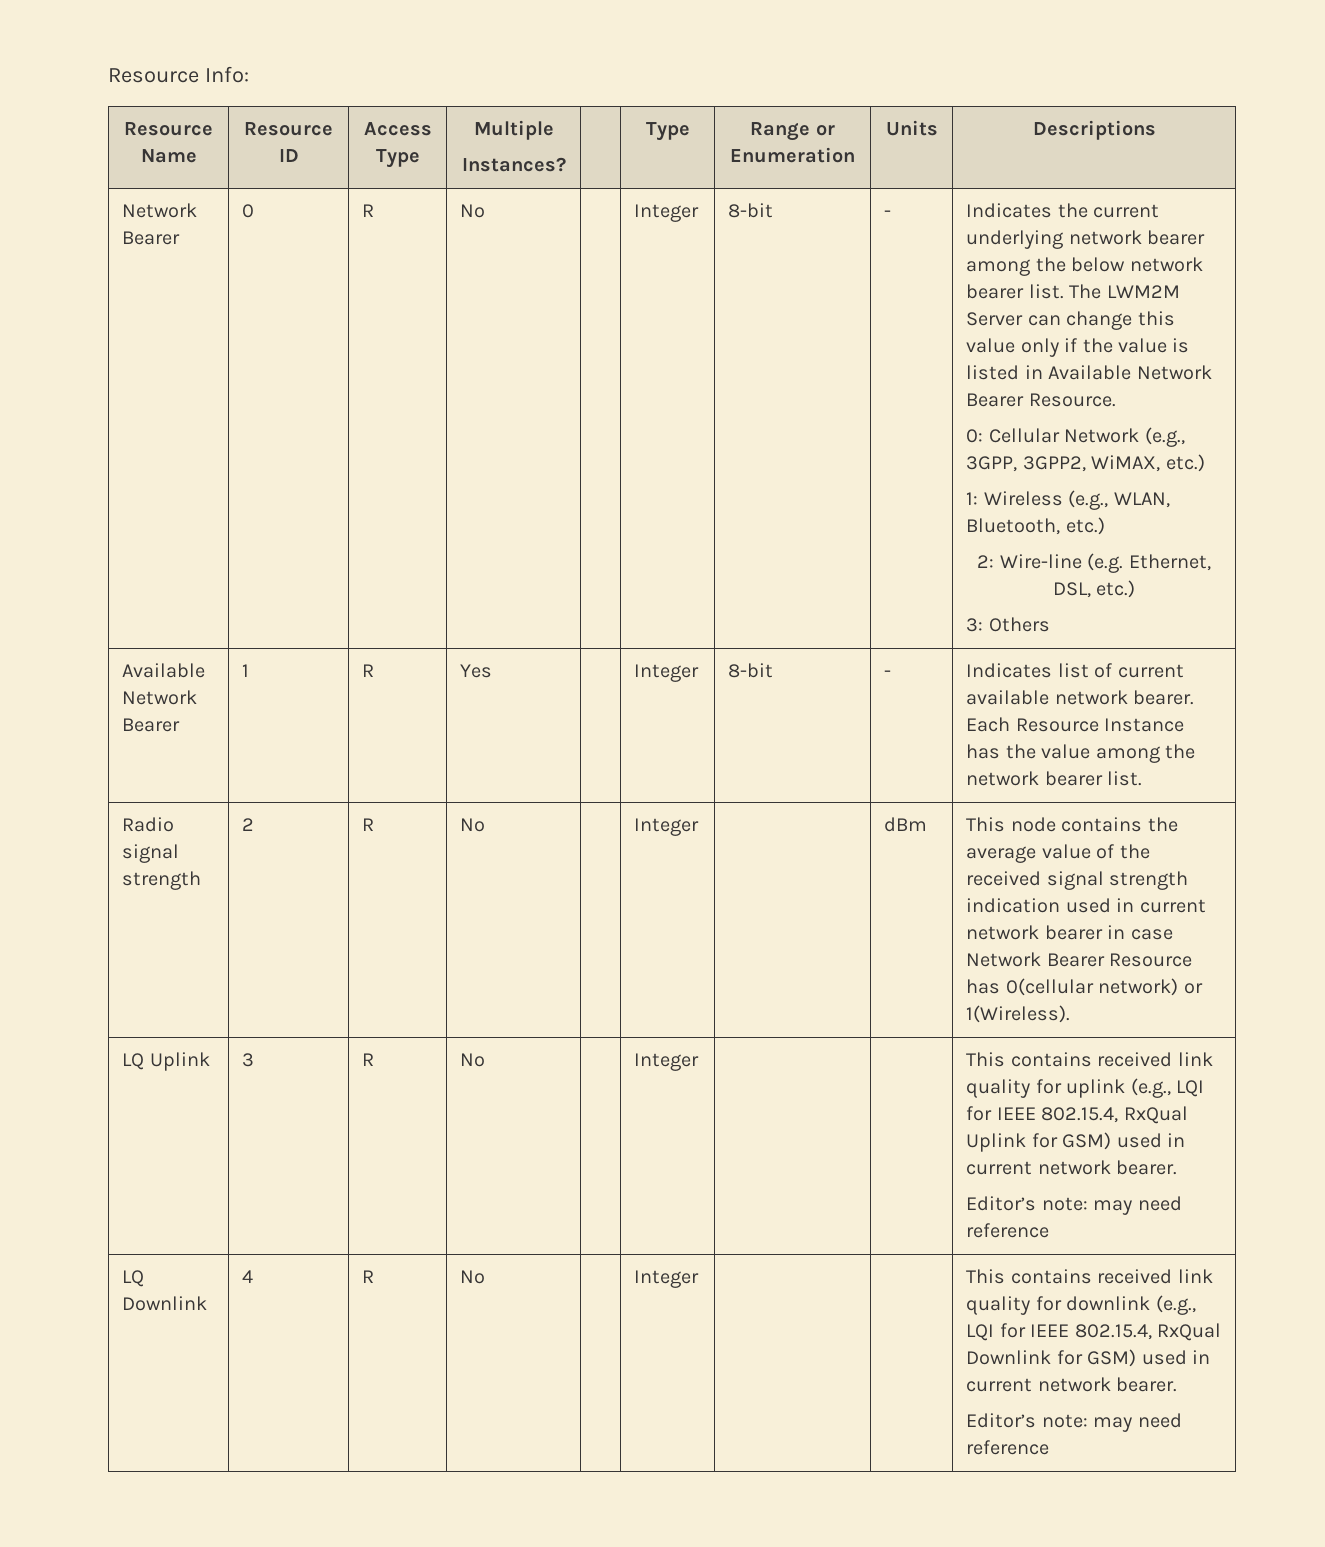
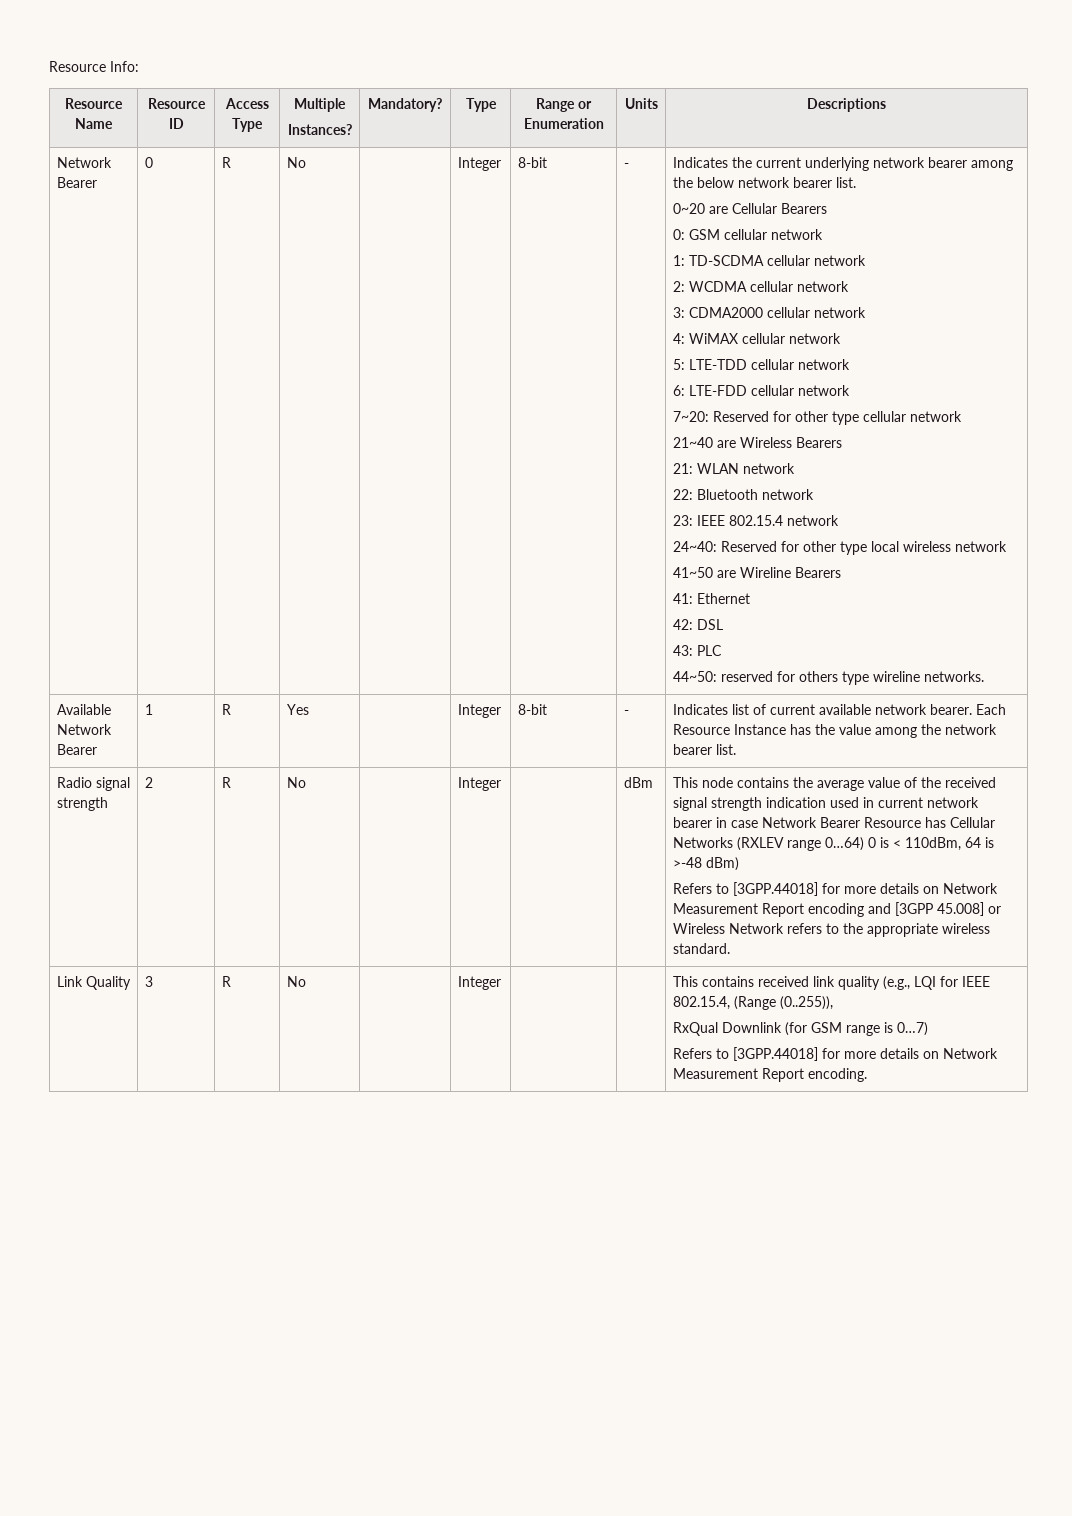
(566, 164) none -> [368,98,442,112] Mandatory?
[1069,284,1180,299] [966,311,1175,330] [966,338,1190,357] [966,365,1212,380] [966,393,1116,407] [966,427,1185,447] [966,454,1205,472] [966,490,1170,510] [966,517,1105,535] [977,553,1211,573] [1052,580,1136,598] [966,617,1050,632] The LWM2M Server can change this value only if the value is listed in Available Network Bearer Resource. // 0: Cellular Network (e.g., 3GPP, 3GPP2, WiMAX, etc.) // 1: Wireless (e.g., WLAN, Bluetooth, etc.) // 2: Wire-line (e.g. Ethernet, DSL, etc.) // 3: Others -> [672,203,827,214] [672,229,823,240] [672,255,866,266] [672,281,849,292] [672,307,866,318] [672,333,841,344] [672,359,850,370] [672,385,850,396] [672,411,962,425] [672,437,842,448] [672,463,795,474] [672,489,814,500] [672,515,839,526] [672,541,1007,555] [672,567,841,578] [672,593,750,604] [672,619,723,630] [672,645,722,656] [672,671,984,685] // 0~20 are Cellular Bearers // 0: GSM cellular network // 1: TD-SCDMA cellular network // 2: WCDMA cellular network // 3: CDMA2000 cellular network // 4: WiMAX cellular network // 5: LTE-TDD cellular network // 6: LTE-FDD cellular network // 7~20: Reserved for other type cellular network // 21~40 are Wireless Bearers // 21: WLAN network // 22: Bluetooth network // 23: IEEE 802.15.4 network // 24~40: Reserved for other type local wireless network // 41~50 are Wireline Bearers // 41: Ethernet // 42: DSL // 43: PLC // 44~50: reserved for others type wireline networks.
[1005,978,1203,996] [966,1005,1071,1023] [122,1052,210,1071] 0(cellular network) or 1(Wireless). // LQ Uplink -> [949,817,995,828] [672,837,994,851] [672,857,739,871] [672,882,998,896] [672,902,1001,917] [672,923,990,937] [672,943,730,954] [56,976,131,990] Cellular Networks (RXLEV range 0…64) 0 is < 110dBm, 64 is >-48 dBm) // Refers to [3GPP.44018] for more details on Network Measurement Report encoding and [3GPP 45.008] or Wireless Network refers to the appropriate wireless standard. // Link Quality
[1035,1078,1205,1098] [966,1106,1188,1124] [966,1132,1186,1152] [966,1160,1178,1175] [966,1196,1182,1215] [966,1223,1050,1238] [122,1270,145,1287] [122,1296,208,1311] [242,1270,254,1283] [362,1270,375,1283] [460,1270,486,1284] [634,1270,700,1288] [966,1269,1213,1284] [966,1295,1196,1315] [966,1323,1222,1341] [966,1349,1211,1367] [966,1377,1178,1392] [966,1413,1182,1432] [966,1440,1050,1455] for uplink (e.g., LQI for IEEE 802.15.4, RxQual Uplink for GSM) used in current network bearer. // Editor’s note: may need reference // LQ Downlink | 4 | R | No | | Integer | | | This contains received link quality for downlink (e.g., LQI for IEEE 802.15.4, RxQual Downlink for GSM) used in current network bearer. // Editor’s note: may need reference -> [882,976,990,990] [672,996,833,1010] [672,1022,928,1036] [672,1047,998,1061] [672,1068,867,1082] (e.g., LQI for IEEE 802.15.4, (Range (0..255)), // RxQual Downlink (for GSM range is 0…7) // Refers to [3GPP.44018] for more details on Network Measurement Report encoding.

